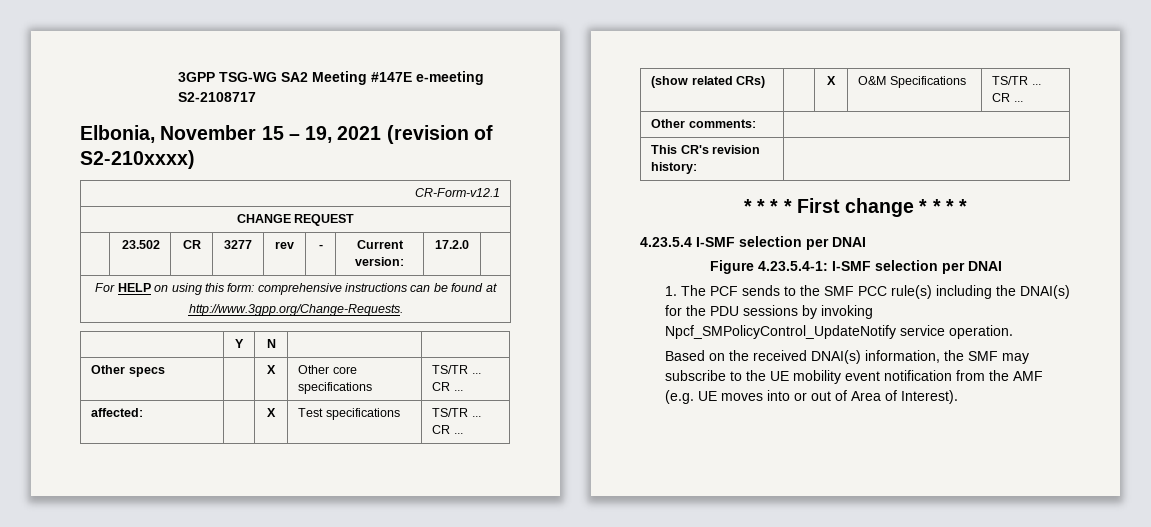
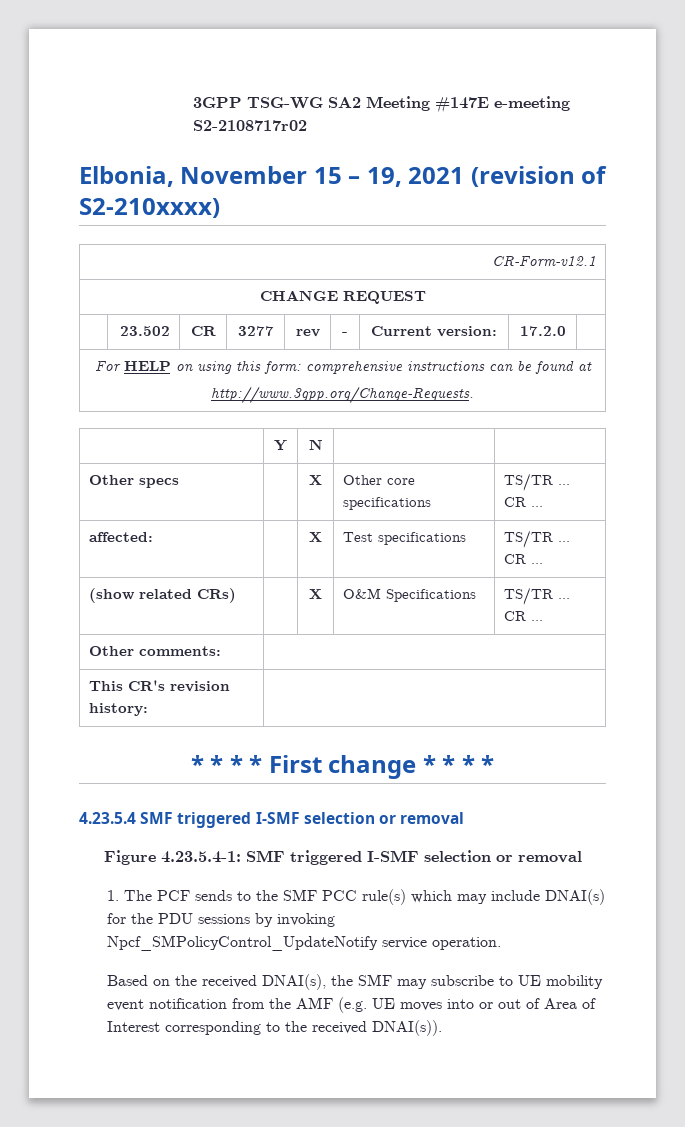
[178,92,257,102] S2-2108717 -> [192,120,307,131] S2-2108717r02
[696,236,866,250] [709,260,1002,274] I-SMF selection per DNAI // Figure 4.23.5.4-1: I-SMF selection per DNAI -> [140,812,465,828] [103,850,582,865] SMF triggered I-SMF selection or removal // Figure 4.23.5.4-1: SMF triggered I-SMF selection or removal
[935,285,1016,299] including the -> [411,890,541,904] which may include
[810,350,940,364] DNAI(s) information, -> [262,974,327,990] DNAI(s),
[745,370,766,381] the -> (514, 981) none
[900,390,958,404] Interest). -> [107,1020,443,1036] Interest corresponding to the received DNAI(s)).

